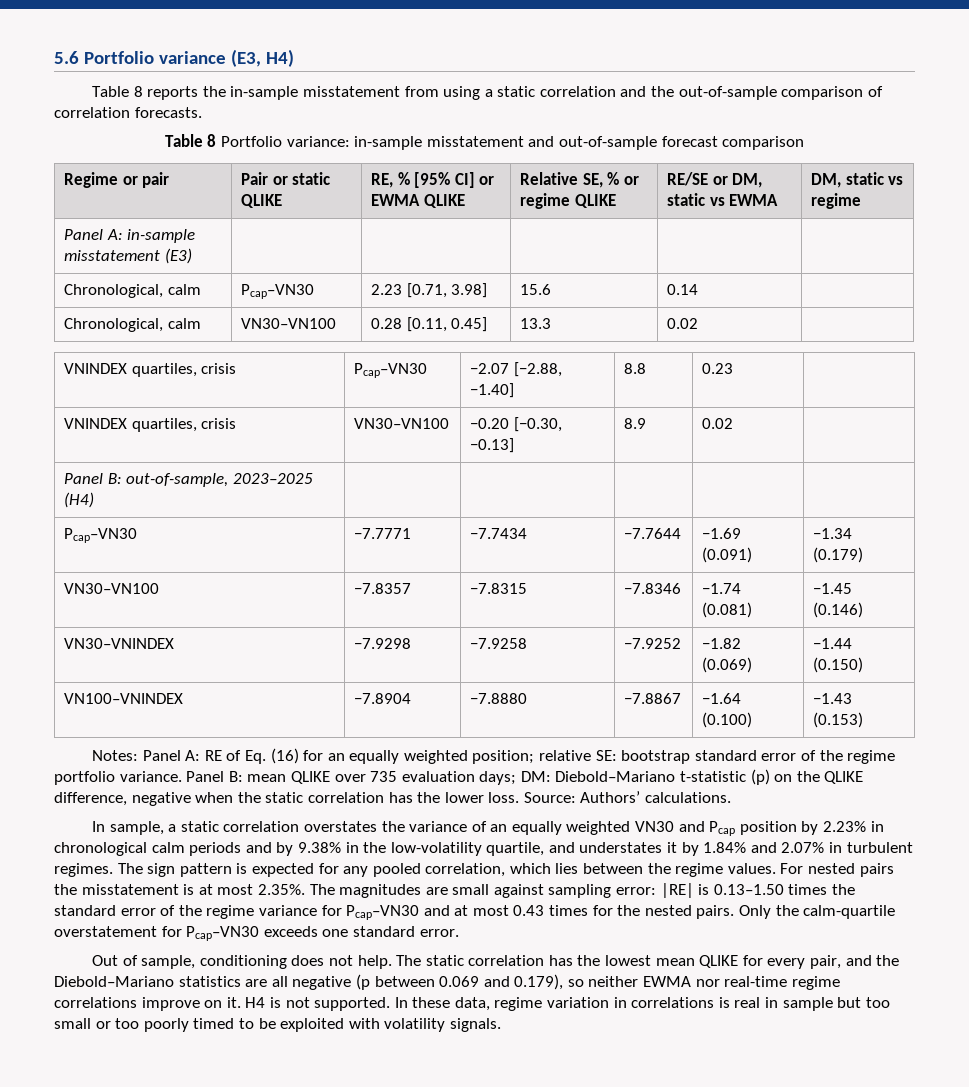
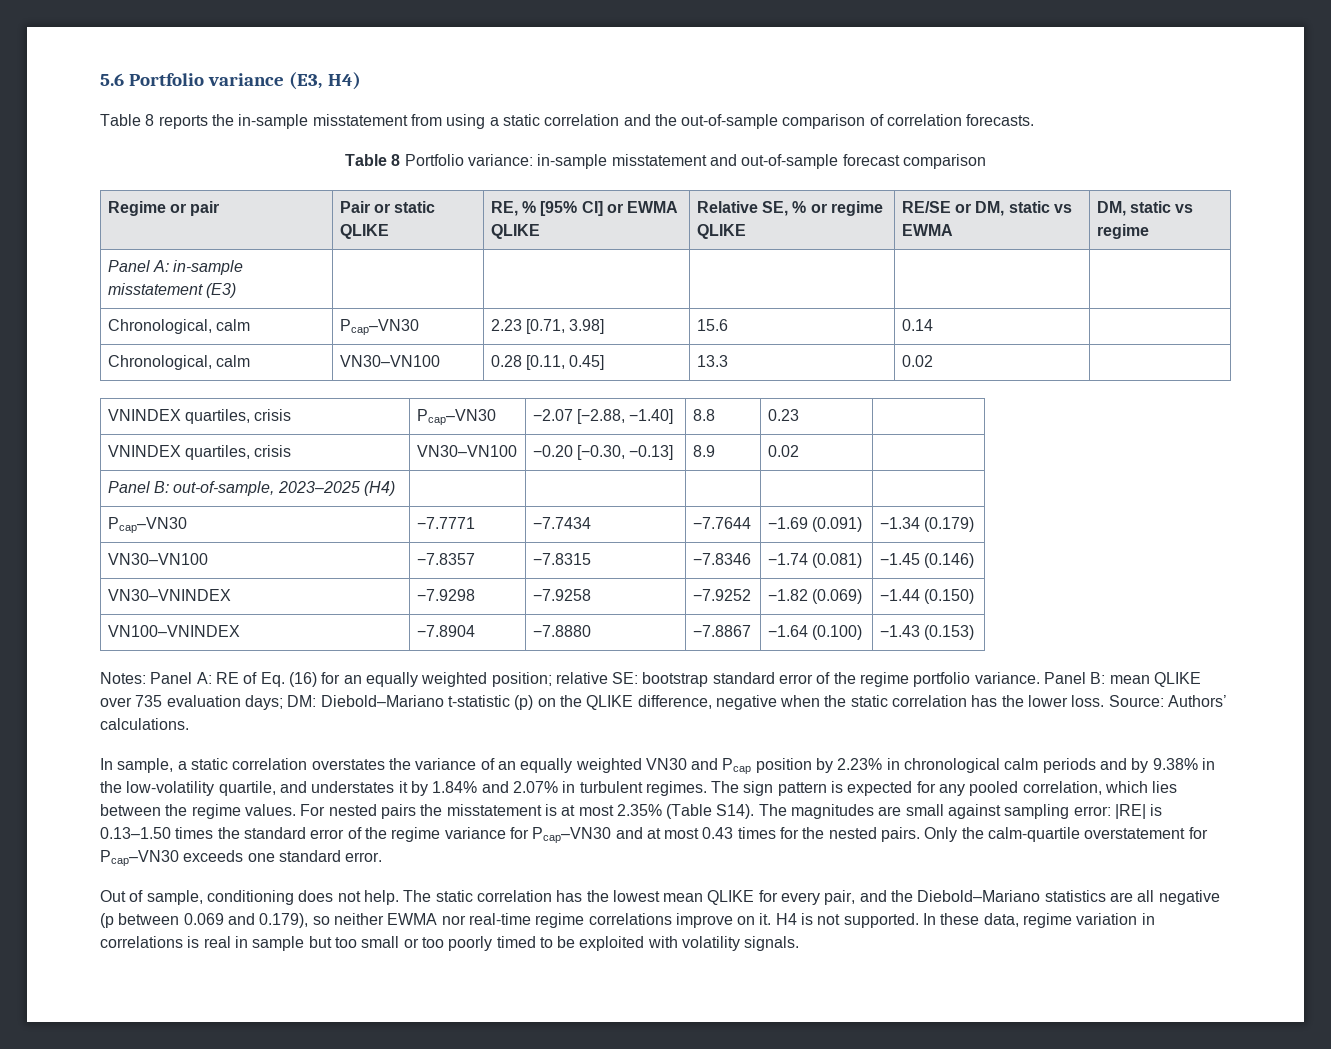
[257,884,305,895] 2.35%. -> [616,804,755,819] 2.35% (Table S14).

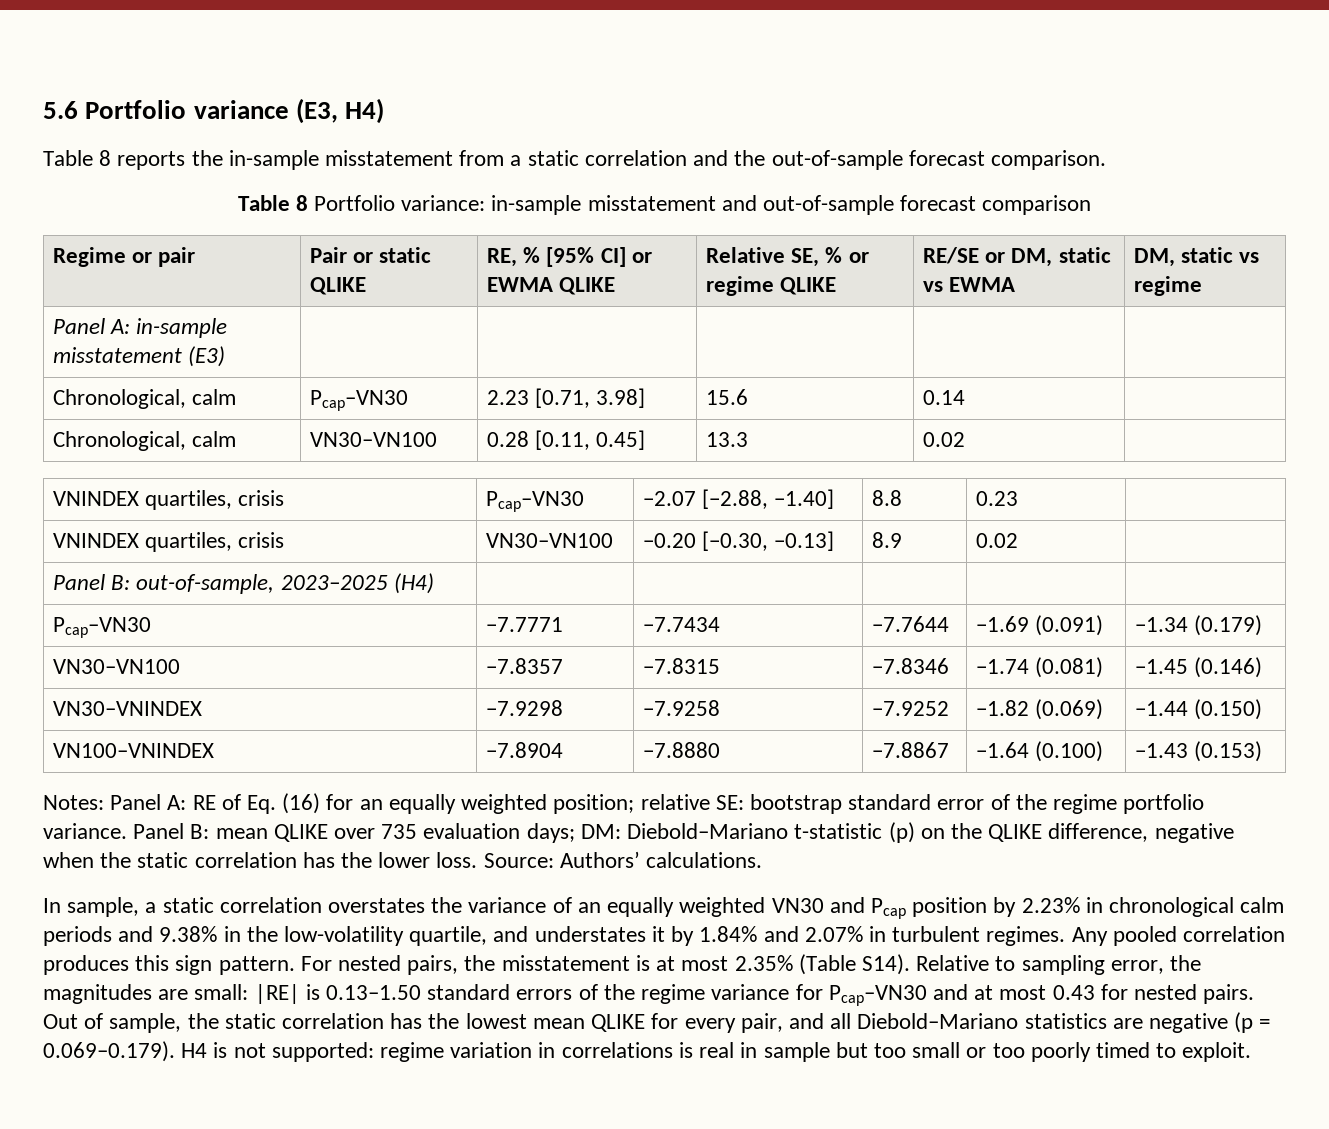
[446,114,486,129] using -> (505, 158) none
[782,114,1035,129] comparison of correlation forecasts. -> [908,150,1106,170] forecast comparison.
[1131,758,1149,773] by -> (154, 934) none
[711,781,1178,796] [100,804,296,819] The sign pattern is expected for any pooled correlation, which lies between the regime values. -> [1071,926,1285,946] [43,955,295,975] Any pooled correlation produces this sign pattern.
[380,804,416,819] pairs -> [407,955,459,975] pairs,
[758,804,1163,819] [100,827,345,839] The magnitudes are small against sampling error: |RE| is 0.13–1.50 times the standard error -> [916,955,1201,975] [43,984,573,1004] Relative to sampling error, the magnitudes are small: |RE| is 0.13–1.50 standard errors
[737,827,1208,842] [100,850,383,866] [100,890,432,905] times for the nested pairs. Only the calm-quartile overstatement for Pcap–VN30 exceeds one standard error. // Out of sample, conditioning does not help. The -> [1100,984,1255,1004] [43,1013,219,1033] for nested pairs. Out of sample, the
[891,890,914,902] the -> [830,1013,852,1029] all
[1137,890,1155,902] all -> (1143, 1023) none
[118,913,1019,928] between 0.069 and 0.179), so neither EWMA nor real-time regime correlations improve on it. H4 is not supported. In these data, -> [1259,1019,1271,1029] [43,1041,374,1062] = 0.069–0.179). H4 is not supported:
[557,936,800,951] be exploited with volatility signals. -> [1182,1042,1252,1062] exploit.

